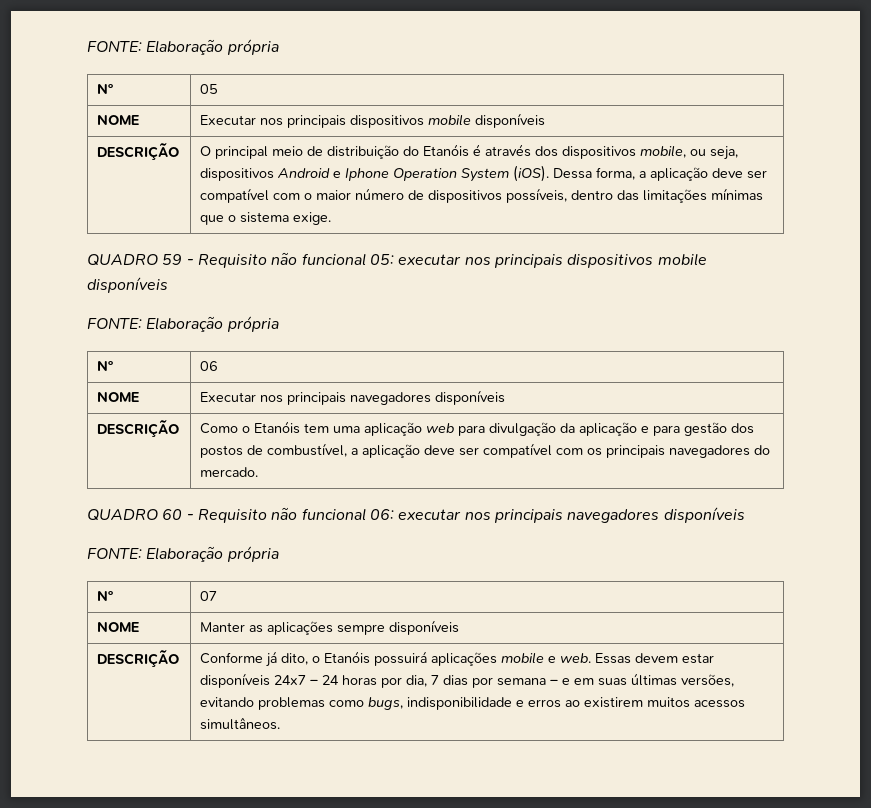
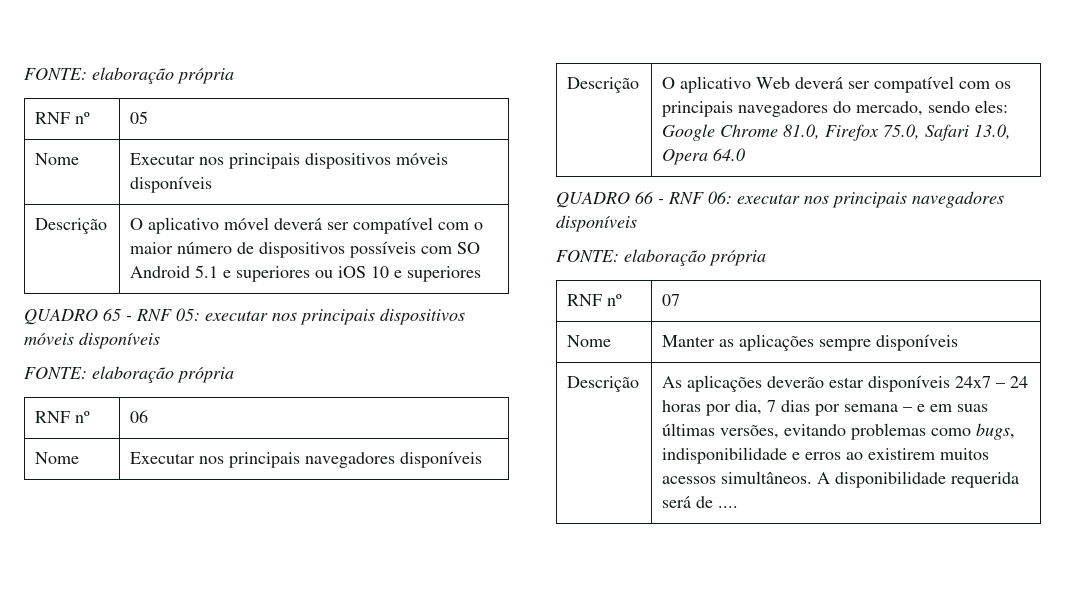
[87,39,279,55] [97,84,114,94] FONTE: Elaboração própria // Nº -> [24,67,234,84] [35,112,91,124] FONTE: elaboração própria // RNF nº
[97,115,140,125] NOME -> [35,153,80,165] Nome
[428,113,546,128] [97,142,180,160] [200,144,739,160] [200,165,744,182] mobile disponíveis // DESCRIÇÃO | O principal meio de distribuição do Etanóis é através dos dispositivos mobile, ou seja, dispositivos Android e Iphone Operation System (iOS). Dessa forma, a aplicação deve -> [396,153,449,165] [130,176,213,193] [35,218,108,234] [130,217,323,234] móveis disponíveis // Descrição | O aplicativo móvel deverá
[506,188,764,203] [200,212,332,225] [87,252,366,268] possíveis, dentro das limitações mínimas que o sistema exige. // QUADRO 59 - Requisito não funcional -> [350,241,481,258] [130,265,482,282] [24,308,172,325] possíveis com SO Android 5.1 e superiores ou iOS 10 e superiores // QUADRO 65 - RNF
[657,253,707,266] [87,277,168,293] [87,316,279,332] [97,361,114,371] mobile disponíveis // FONTE: Elaboração própria // Nº -> [24,332,160,349] [24,366,234,383] [35,411,91,423] móveis disponíveis // FONTE: elaboração própria // RNF nº
[97,392,140,402] NOME -> [35,452,80,464] Nome
[97,419,180,437] [200,421,755,436] [200,443,456,458] DESCRIÇÃO | Como o Etanóis tem uma aplicação web para divulgação da aplicação e para gestão dos postos de combustível, a aplicação deve -> [567,77,640,93] [662,76,844,93] Descrição | O aplicativo Web deverá
[200,467,259,477] [87,507,366,523] mercado. // QUADRO 60 - Requisito não funcional -> [856,100,1009,116] [662,124,1012,141] [662,148,746,165] [556,191,704,208] mercado, sendo eles: Google Chrome 81.0, Firefox 75.0, Safari 13.0, Opera 64.0 // QUADRO 66 - RNF
[146,546,279,562] [97,591,114,601] Elaboração própria // Nº -> [624,249,766,266] [567,294,623,306] elaboração própria // RNF nº
[97,622,140,632] NOME -> [567,335,612,347] Nome
[97,649,180,667] [200,651,679,667] DESCRIÇÃO | Conforme já dito, o Etanóis possuirá aplicações mobile e web. Essas devem -> [567,376,640,392] [662,375,825,392] Descrição | As aplicações deverão
(281, 724) none -> [817,471,1020,488] [662,496,739,508] A disponibilidade requerida será de ....

